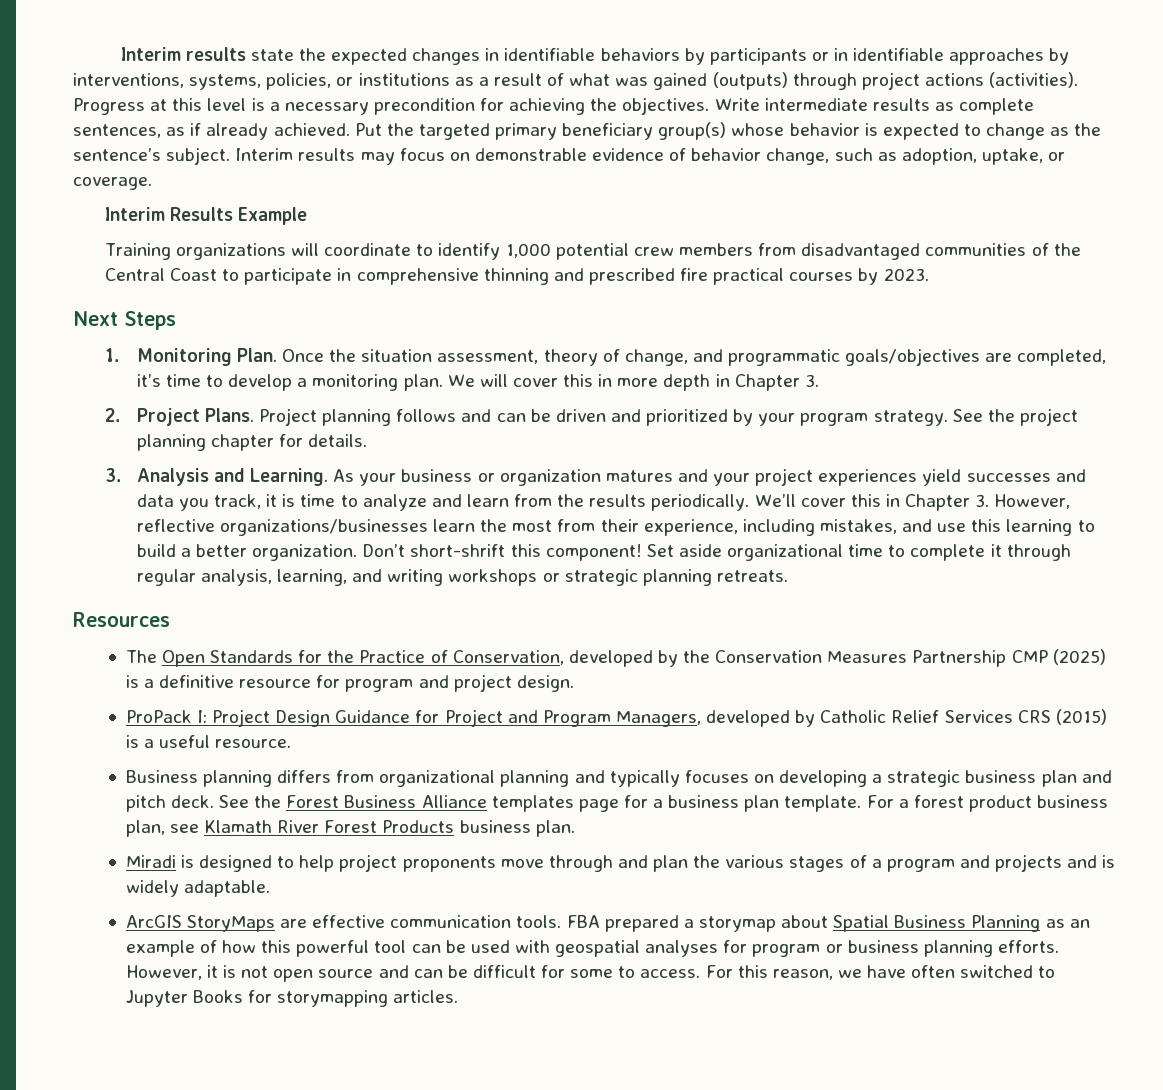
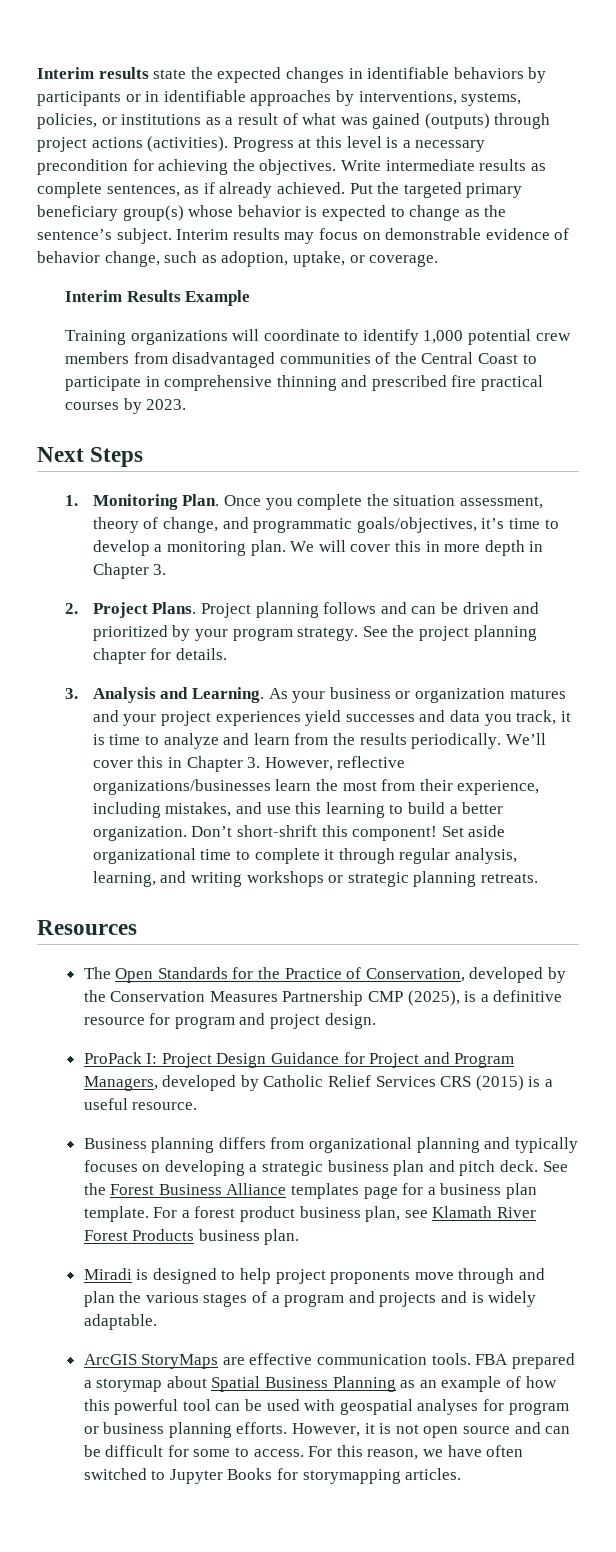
(324, 355) none -> [265,494,363,510] you complete
[845,348,1107,366] goals/objectives are completed, -> [356,517,477,533] goals/objectives,
[1052,649,1106,665] (2025) -> [407,990,460,1006] (2025),

